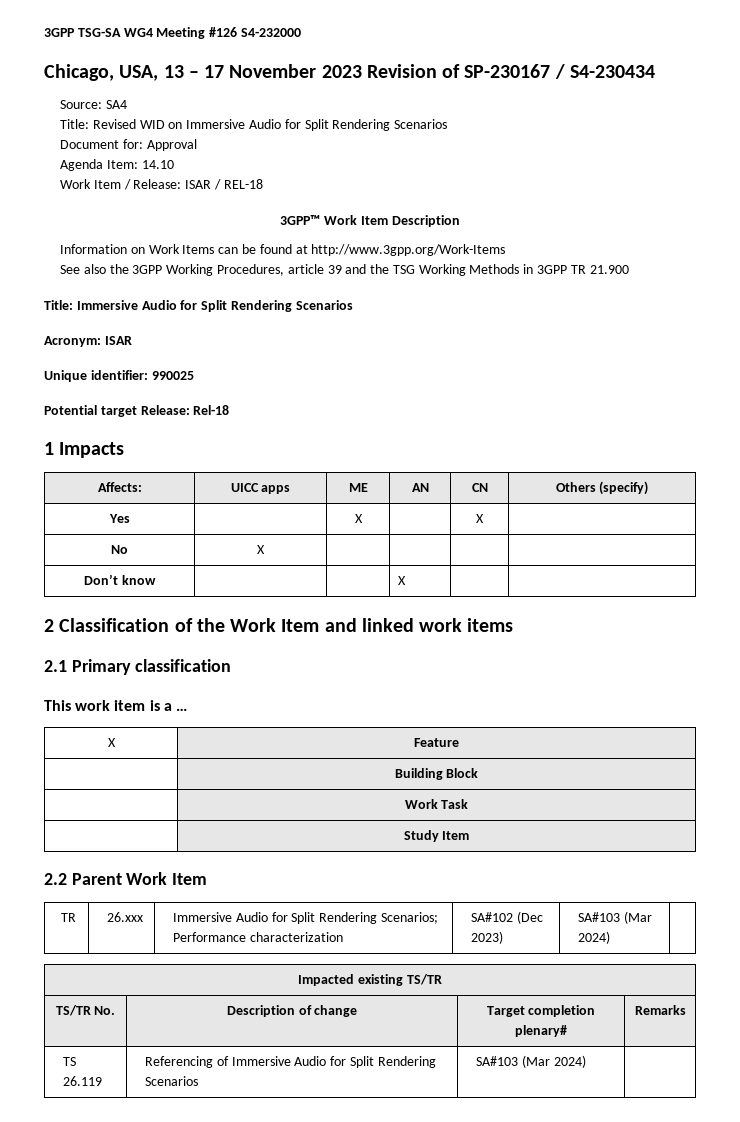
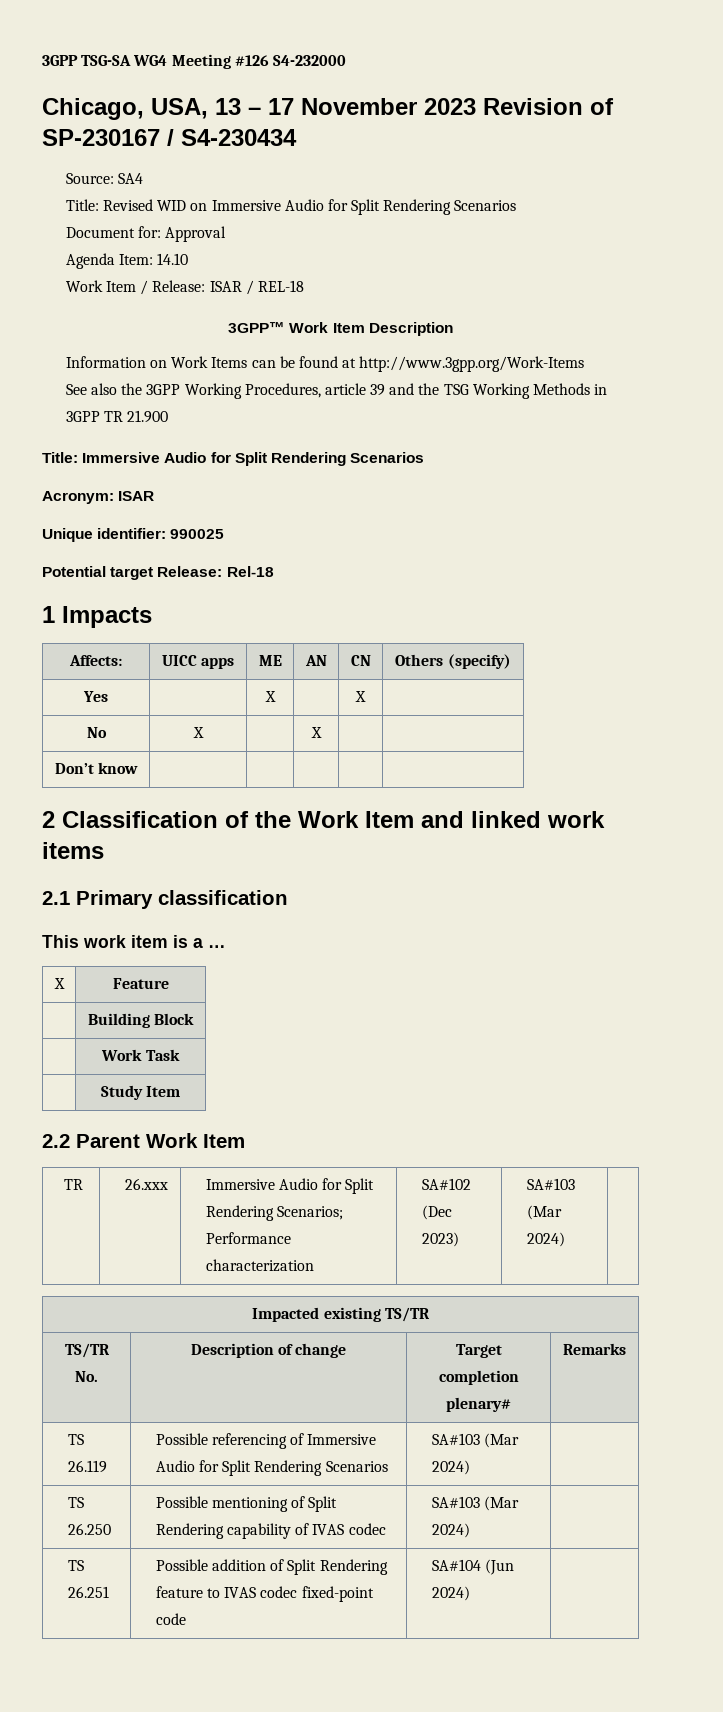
(265, 549) none -> [310,727,322,738] X
[398,576,407,585] X -> (139, 768) none
[145,1056,214,1068] Referencing -> [155,1433,287,1449] Possible referencing
(586, 1061) none -> [67,1497,84,1508] [67,1523,111,1535] [155,1496,338,1512] [155,1523,386,1539] [431,1496,519,1511] [431,1523,470,1538] [67,1560,84,1571] [67,1586,109,1598] [155,1559,388,1575] [155,1586,374,1602] [155,1613,186,1625] [431,1559,514,1575] [431,1586,470,1601] // TS 26.250 | Possible mentioning of Split Rendering capability of IVAS codec | SA#103 (Mar 2024) | // TS 26.251 | Possible addition of Split Rendering feature to IVAS codec fixed-point code | SA#104 (Jun 2024) |

